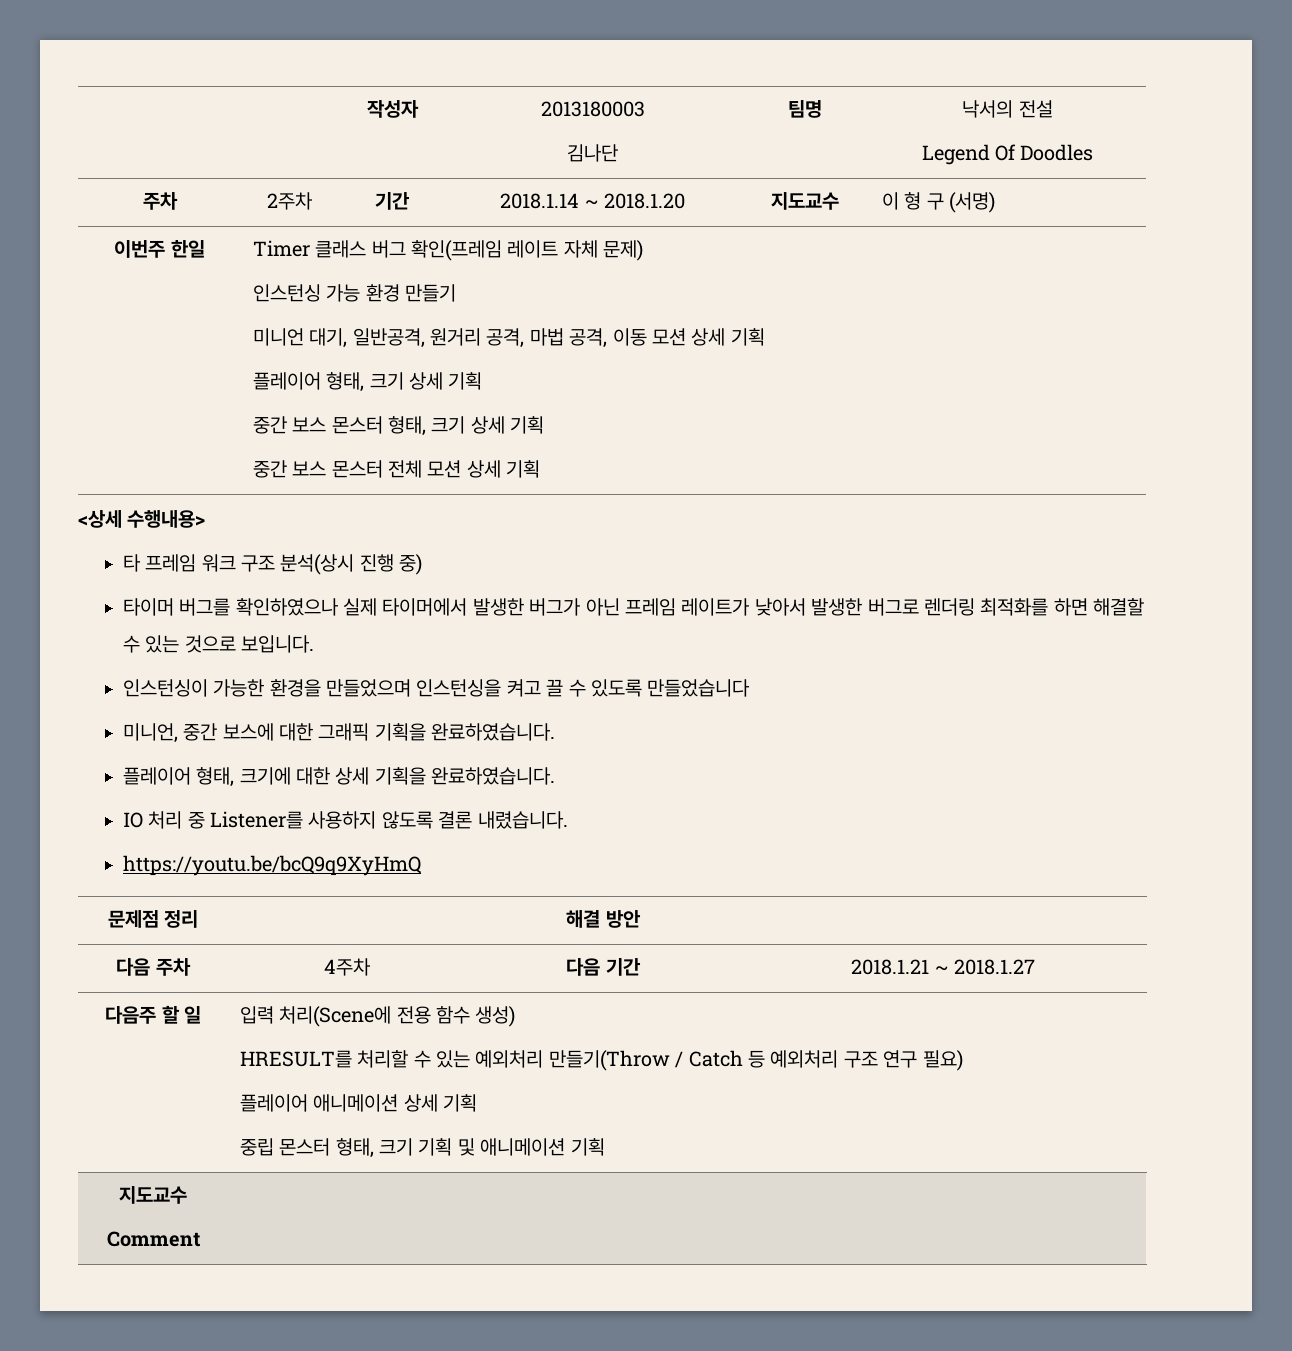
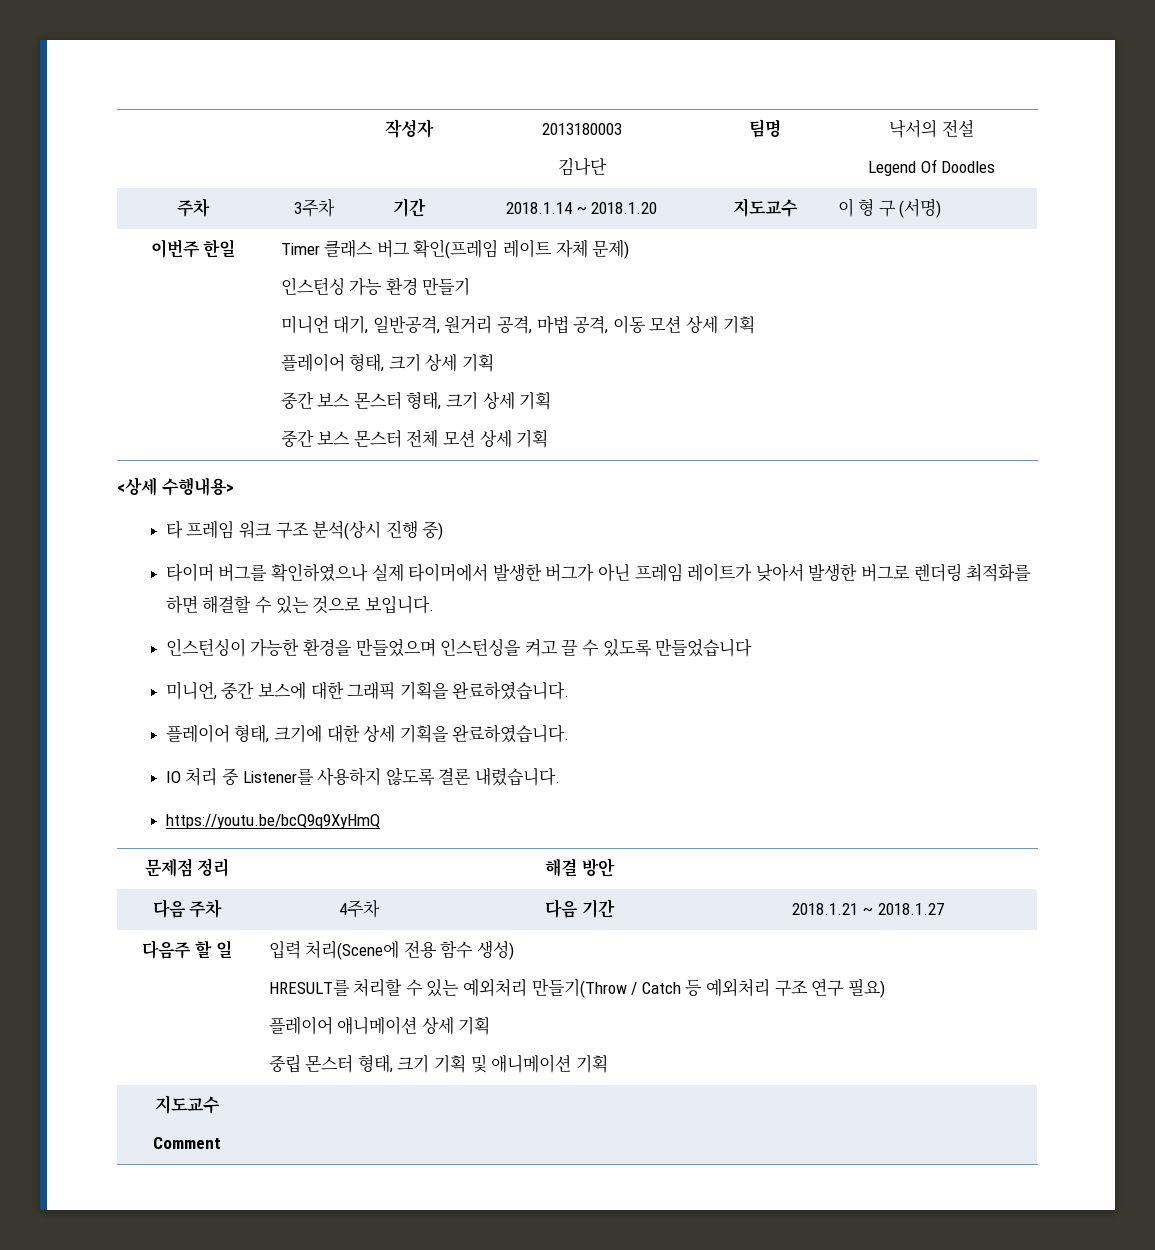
[267,192,313,210] 2주차 -> [293,198,335,217] 3주차

